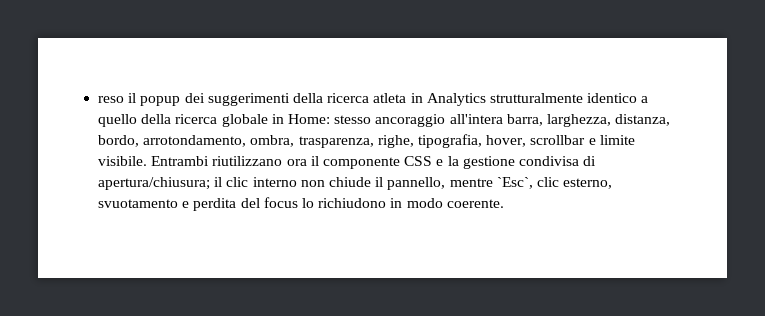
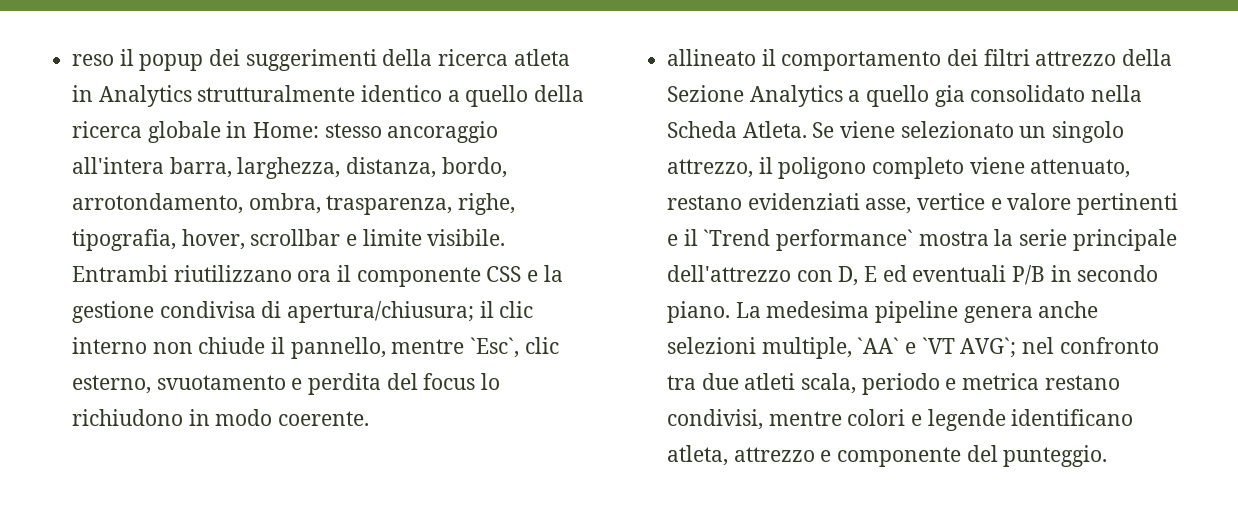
(504, 203) none -> [667,49,1173,71] [667,85,1143,107] [667,121,1125,143] [667,157,1131,179] [667,193,1179,215] [667,229,1177,251] [667,265,1159,286] [667,301,1099,323] [667,337,1159,359] [667,373,1120,395] [667,409,1134,431] [667,445,1108,467] // allineato il comportamento dei filtri attrezzo della Sezione Analytics a quello gia consolidato nella Scheda Atleta. Se viene selezionato un singolo attrezzo, il poligono completo viene attenuato, restano evidenziati asse, vertice e valore pertinenti e il `Trend performance` mostra la serie principale dell'attrezzo con D, E ed eventuali P/B in secondo piano. La medesima pipeline genera anche selezioni multiple, `AA` e `VT AVG`; nel confronto tra due atleti scala, periodo e metrica restano condivisi, mentre colori e legende identificano atleta, attrezzo e componente del punteggio.

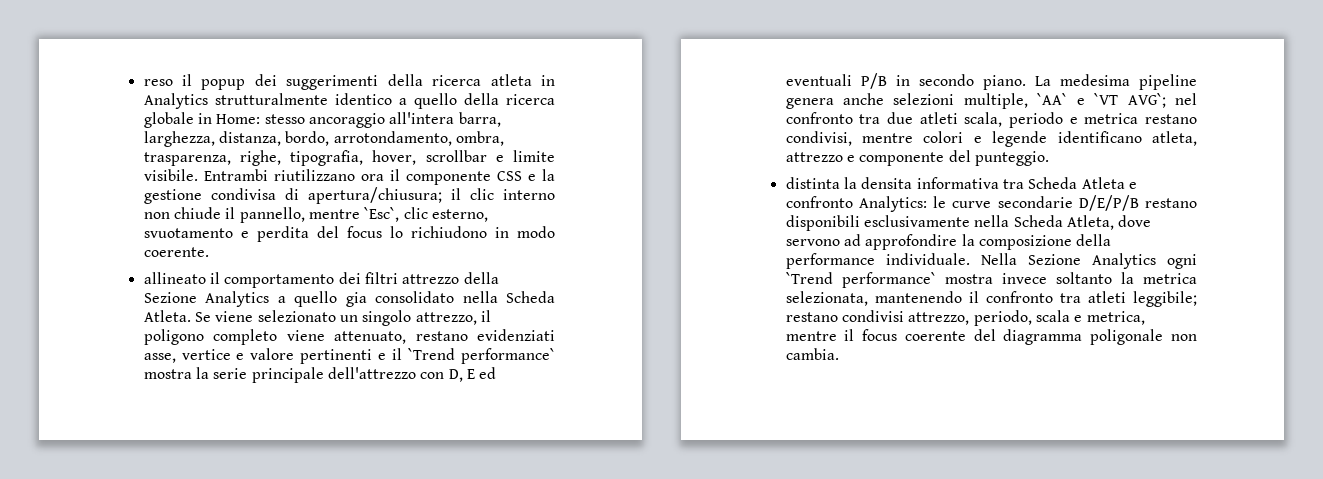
(1108, 456) none -> [785,177,1137,189] [785,195,1197,212] [785,215,1152,231] [785,234,1112,250] [785,253,1197,269] [785,272,1197,288] [785,291,1197,307] [785,310,1145,326] [785,329,1197,345] [785,348,839,360] // distinta la densita informativa tra Scheda Atleta e confronto Analytics: le curve secondarie D/E/P/B restano disponibili esclusivamente nella Scheda Atleta, dove servono ad approfondire la composizione della performance individuale. Nella Sezione Analytics ogni `Trend performance` mostra invece soltanto la metrica selezionata, mantenendo il confronto tra atleti leggibile; restano condivisi attrezzo, periodo, scala e metrica, mentre il focus coerente del diagramma poligonale non cambia.

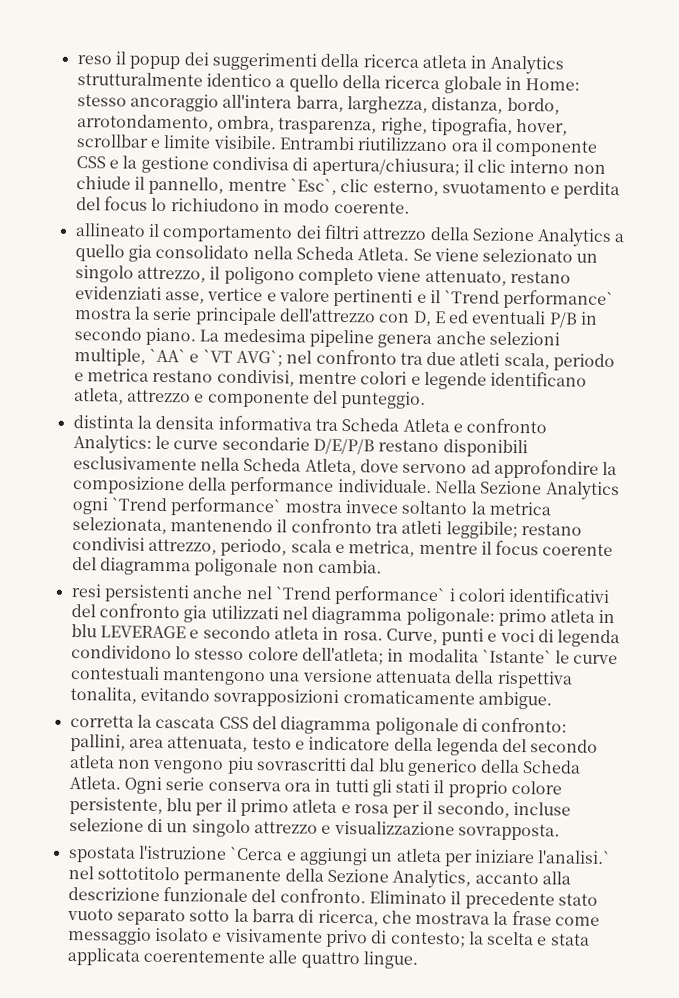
(839, 354) none -> [70,584,611,606] [70,603,616,627] [70,624,621,648] [70,645,619,665] [69,666,573,689] [69,687,552,710] [69,714,568,736] [69,733,599,756] [68,754,582,777] [68,775,563,798] [68,796,572,818] [68,817,560,841] [67,845,612,867] [67,865,571,889] [67,886,598,910] [66,907,601,927] [67,926,590,948] [66,947,418,969] // resi persistenti anche nel `Trend performance` i colori identificativi del confronto gia utilizzati nel diagramma poligonale: primo atleta in blu LEVERAGE e secondo atleta in rosa. Curve, punti e voci di legenda condividono lo stesso colore dell'atleta; in modalita `Istante` le curve contestuali mantengono una versione attenuata della rispettiva tonalita, evitando sovrapposizioni cromaticamente ambigue. // corretta la cascata CSS del diagramma poligonale di confronto: pallini, area attenuata, testo e indicatore della legenda del secondo atleta non vengono piu sovrascritti dal blu generico della Scheda Atleta. Ogni serie conserva ora in tutti gli stati il proprio colore persistente, blu per il primo atleta e rosa per il secondo, incluse selezione di un singolo attrezzo e visualizzazione sovrapposta. // spostata l'istruzione `Cerca e aggiungi un atleta per iniziare l'analisi.` nel sottotitolo permanente della Sezione Analytics, accanto alla descrizione funzionale del confronto. Eliminato il precedente stato vuoto separato sotto la barra di ricerca, che mostrava la frase come messaggio isolato e visivamente privo di contesto; la scelta e stata applicata coerentemente alle quattro lingue.

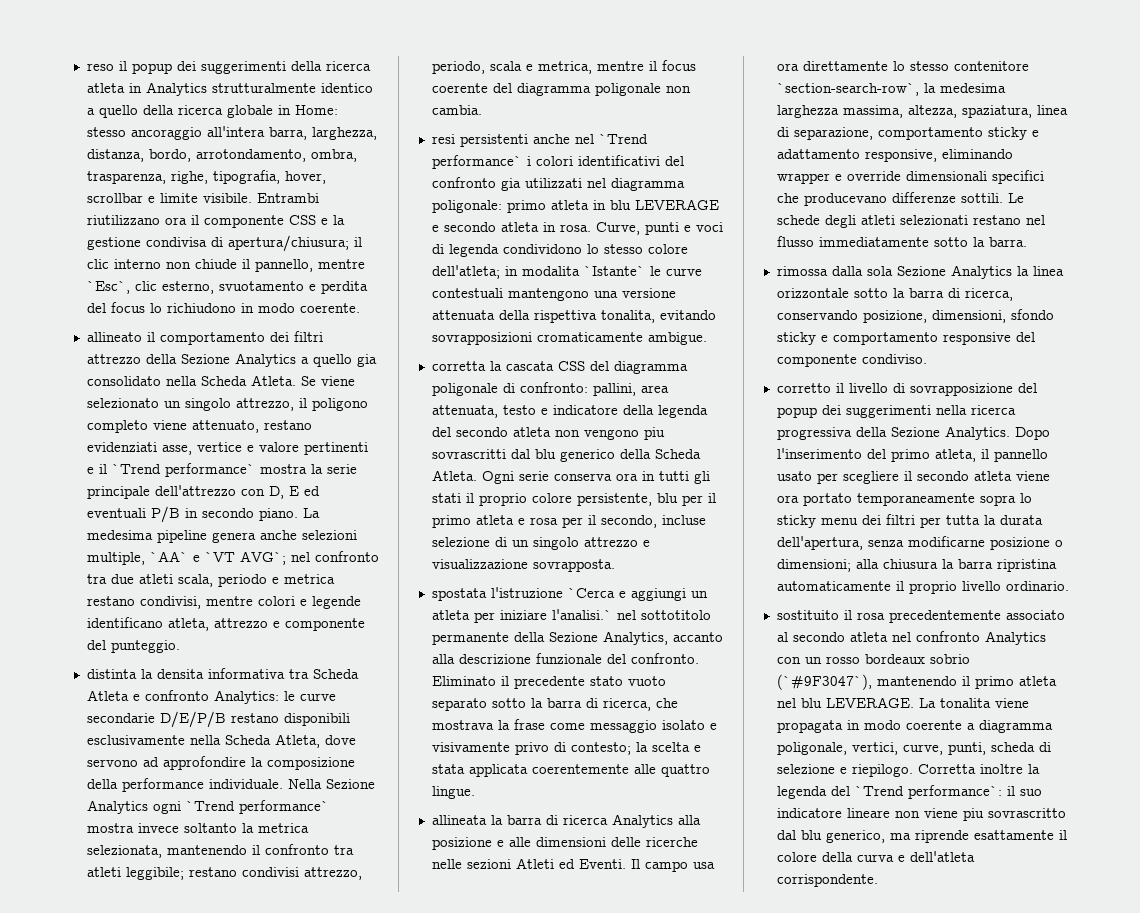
(418, 960) none -> [431,814,701,828] [431,837,698,850] [431,858,715,872] [776,61,1029,71] [776,83,1006,96] [776,105,1068,118] [776,127,1039,140] [776,149,1013,162] [776,170,1044,184] [776,192,1024,206] [776,215,1045,228] [776,236,1027,247] [776,265,1064,279] [776,288,1013,301] [776,309,1054,323] [776,332,1035,345] [776,354,927,367] [776,383,1037,396] [776,405,1016,418] [776,426,1050,440] [776,448,1048,462] [776,471,1050,484] [776,493,1032,506] [776,514,1043,528] [776,536,1063,550] [776,559,1057,572] [776,581,1069,594] [776,610,1065,623] [776,631,1046,645] [776,654,970,664] [776,674,1057,690] [776,697,1029,708] [776,720,1053,733] [776,742,1051,755] [776,764,1040,777] [776,785,1042,799] [776,808,1066,821] [776,830,1067,843] [776,851,975,862] [776,874,878,887] // allineata la barra di ricerca Analytics alla posizione e alle dimensioni delle ricerche nelle sezioni Atleti ed Eventi. Il campo usa ora direttamente lo stesso contenitore `section-search-row`, la medesima larghezza massima, altezza, spaziatura, linea di separazione, comportamento sticky e adattamento responsive, eliminando wrapper e override dimensionali specifici che producevano differenze sottili. Le schede degli atleti selezionati restano nel flusso immediatamente sotto la barra. // rimossa dalla sola Sezione Analytics la linea orizzontale sotto la barra di ricerca, conservando posizione, dimensioni, sfondo sticky e comportamento responsive del componente condiviso. // corretto il livello di sovrapposizione del popup dei suggerimenti nella ricerca progressiva della Sezione Analytics. Dopo l'inserimento del primo atleta, il pannello usato per scegliere il secondo atleta viene ora portato temporaneamente sopra lo sticky menu dei filtri per tutta la durata dell'apertura, senza modificarne posizione o dimensioni; alla chiusura la barra ripristina automaticamente il proprio livello ordinario. // sostituito il rosa precedentemente associato al secondo atleta nel confronto Analytics con un rosso bordeaux sobrio (`#9F3047`), mantenendo il primo atleta nel blu LEVERAGE. La tonalita viene propagata in modo coerente a diagramma poligonale, vertici, curve, punti, scheda di selezione e riepilogo. Corretta inoltre la legenda del `Trend performance`: il suo indicatore lineare non viene piu sovrascritto dal blu generico, ma riprende esattamente il colore della curva e dell'atleta corrispondente.

